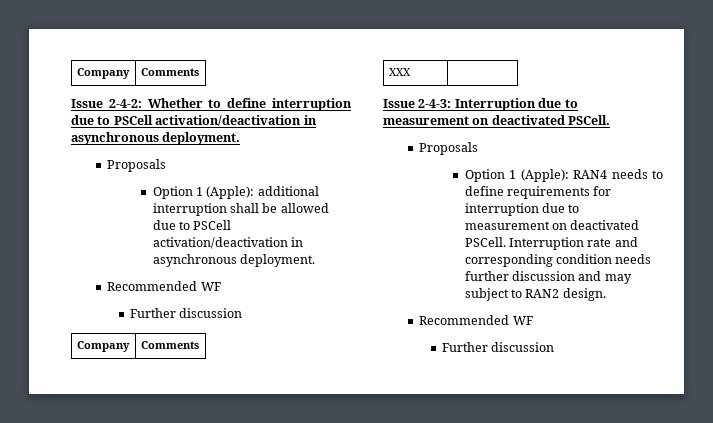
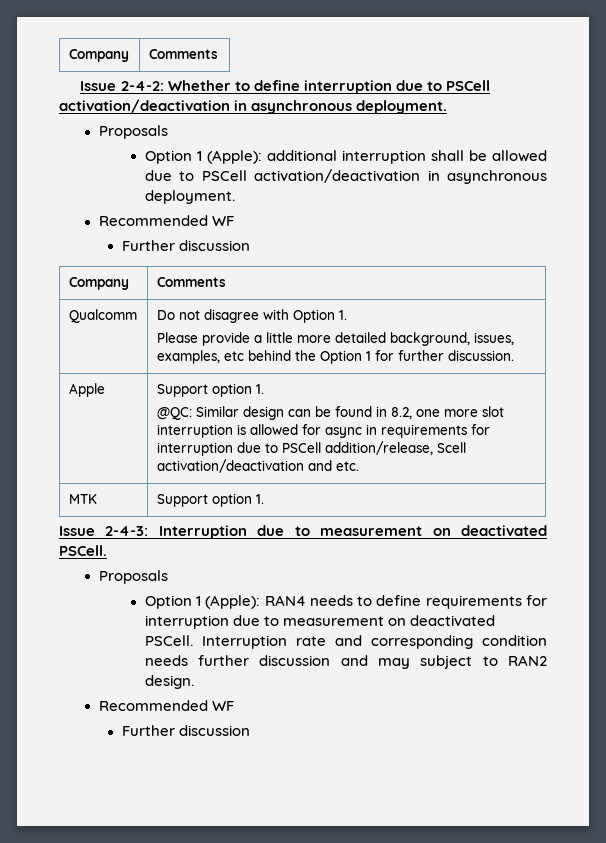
[388,68,411,76] XXX | -> [68,309,137,323] [156,309,347,323] [156,332,514,346] [156,350,514,364] [68,383,105,397] [156,383,264,397] [156,406,504,420] [156,424,490,438] [156,441,466,456] [156,459,359,473] [68,494,97,504] [156,493,264,507] Qualcomm | Do not disagree with Option 1. // Please provide a little more detailed background, issues, examples, etc behind the Option 1 for further discussion. // Apple | Support option 1. // @QC: Similar design can be found in 8.2, one more slot interruption is allowed for async in requirements for interruption due to PSCell addition/release, Scell activation/deactivation and etc. // MTK | Support option 1.

